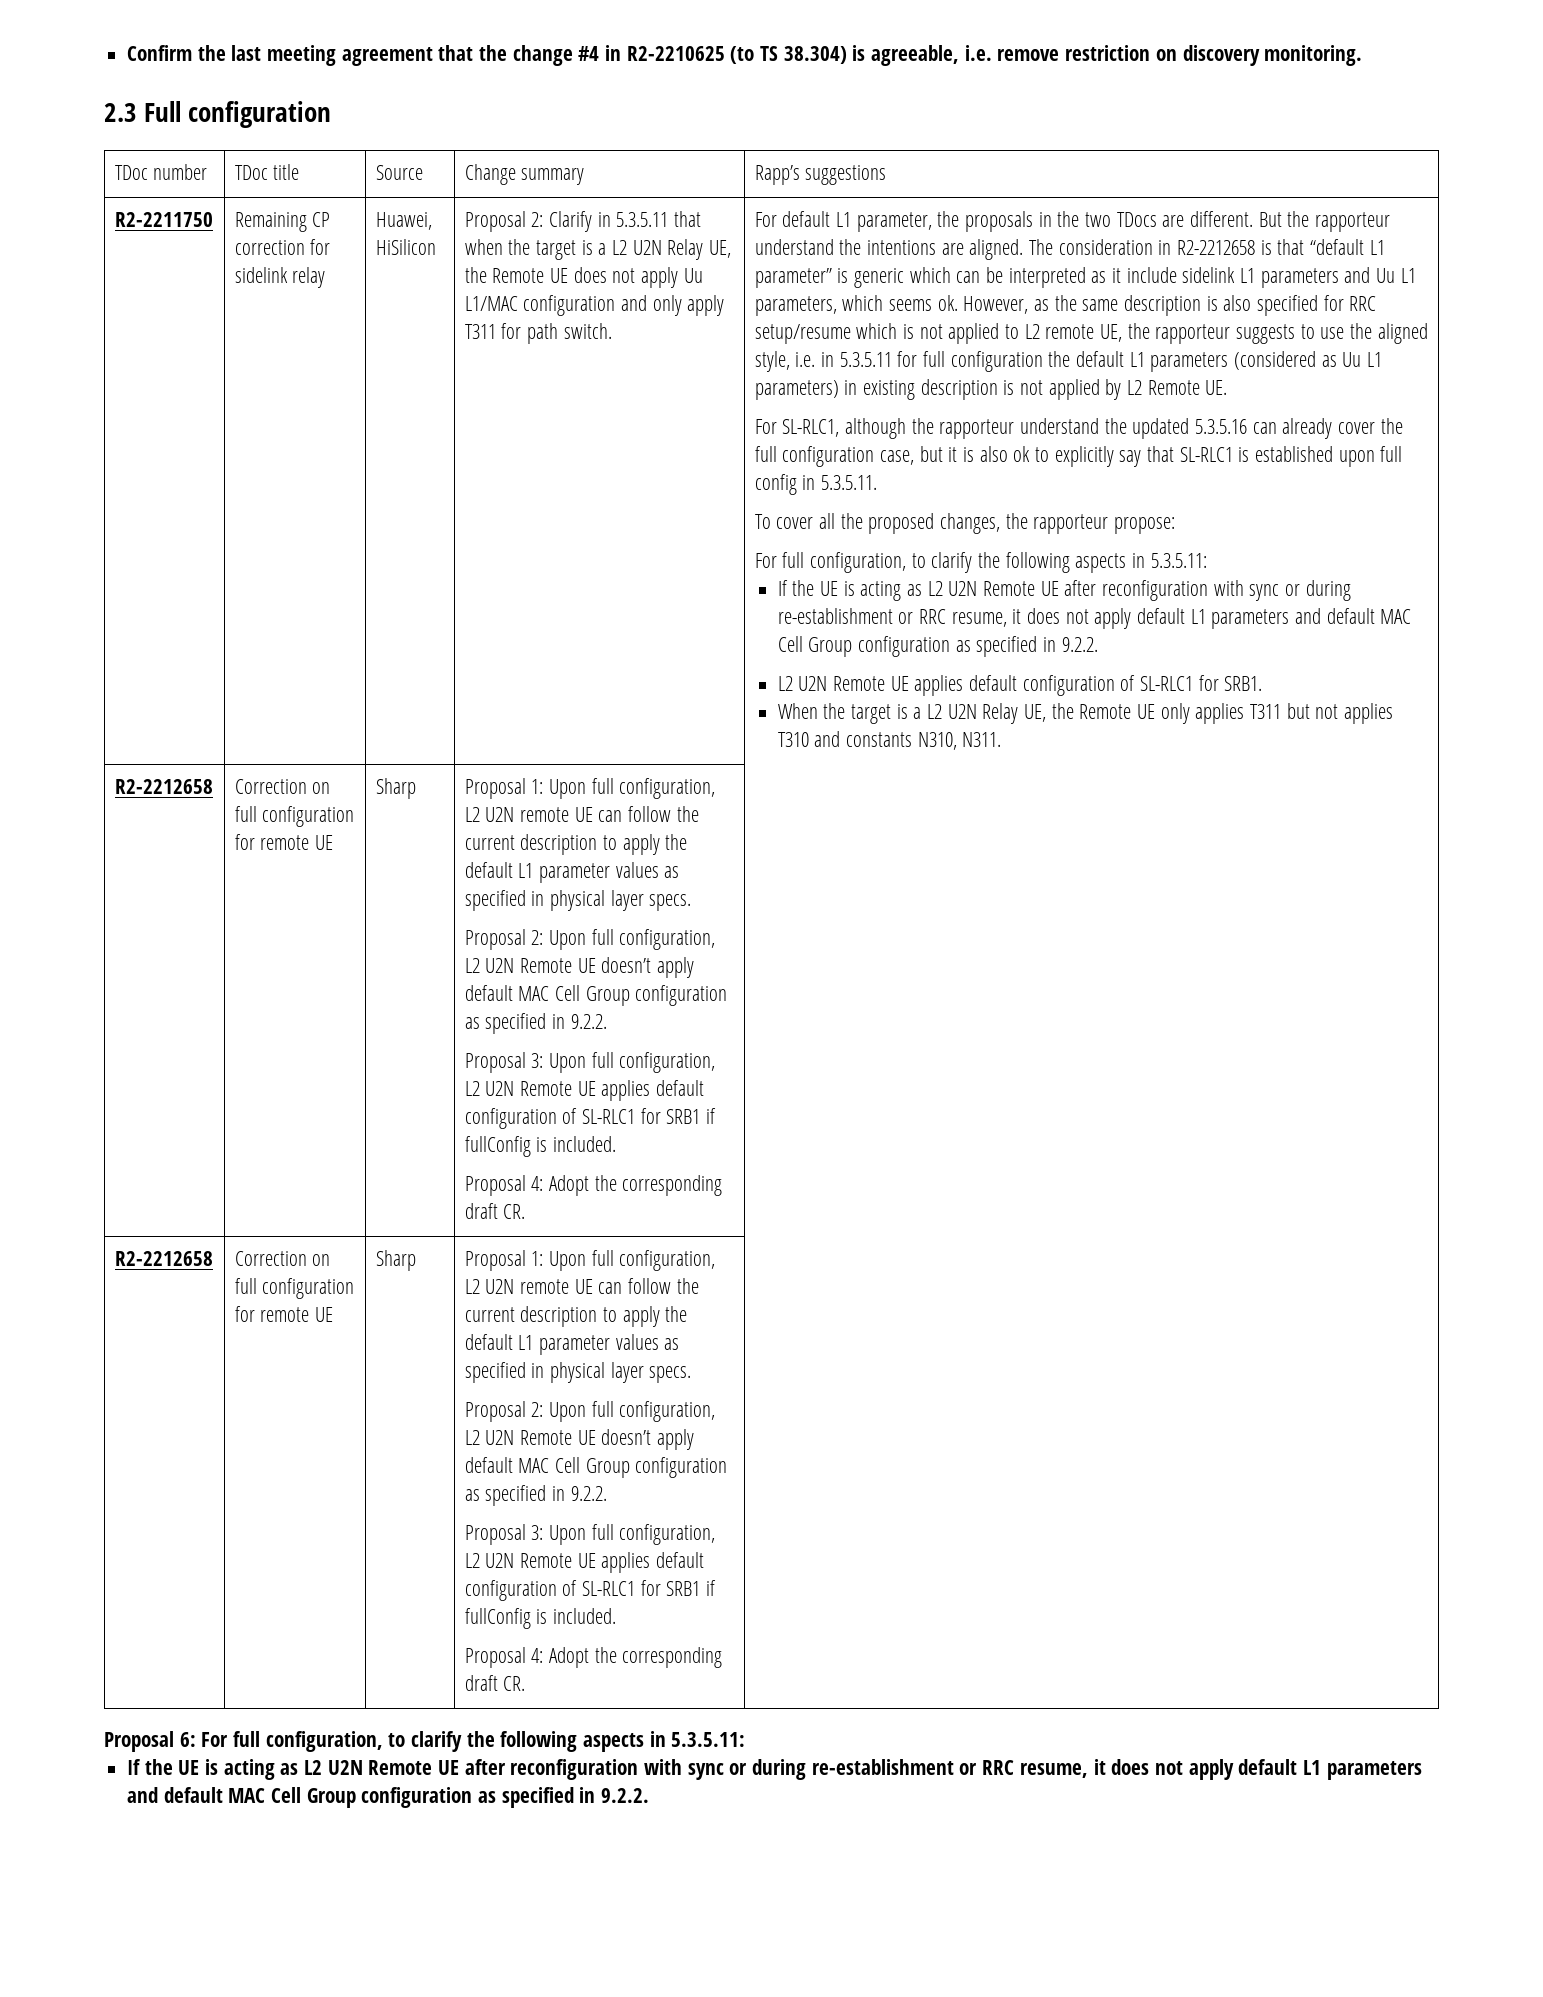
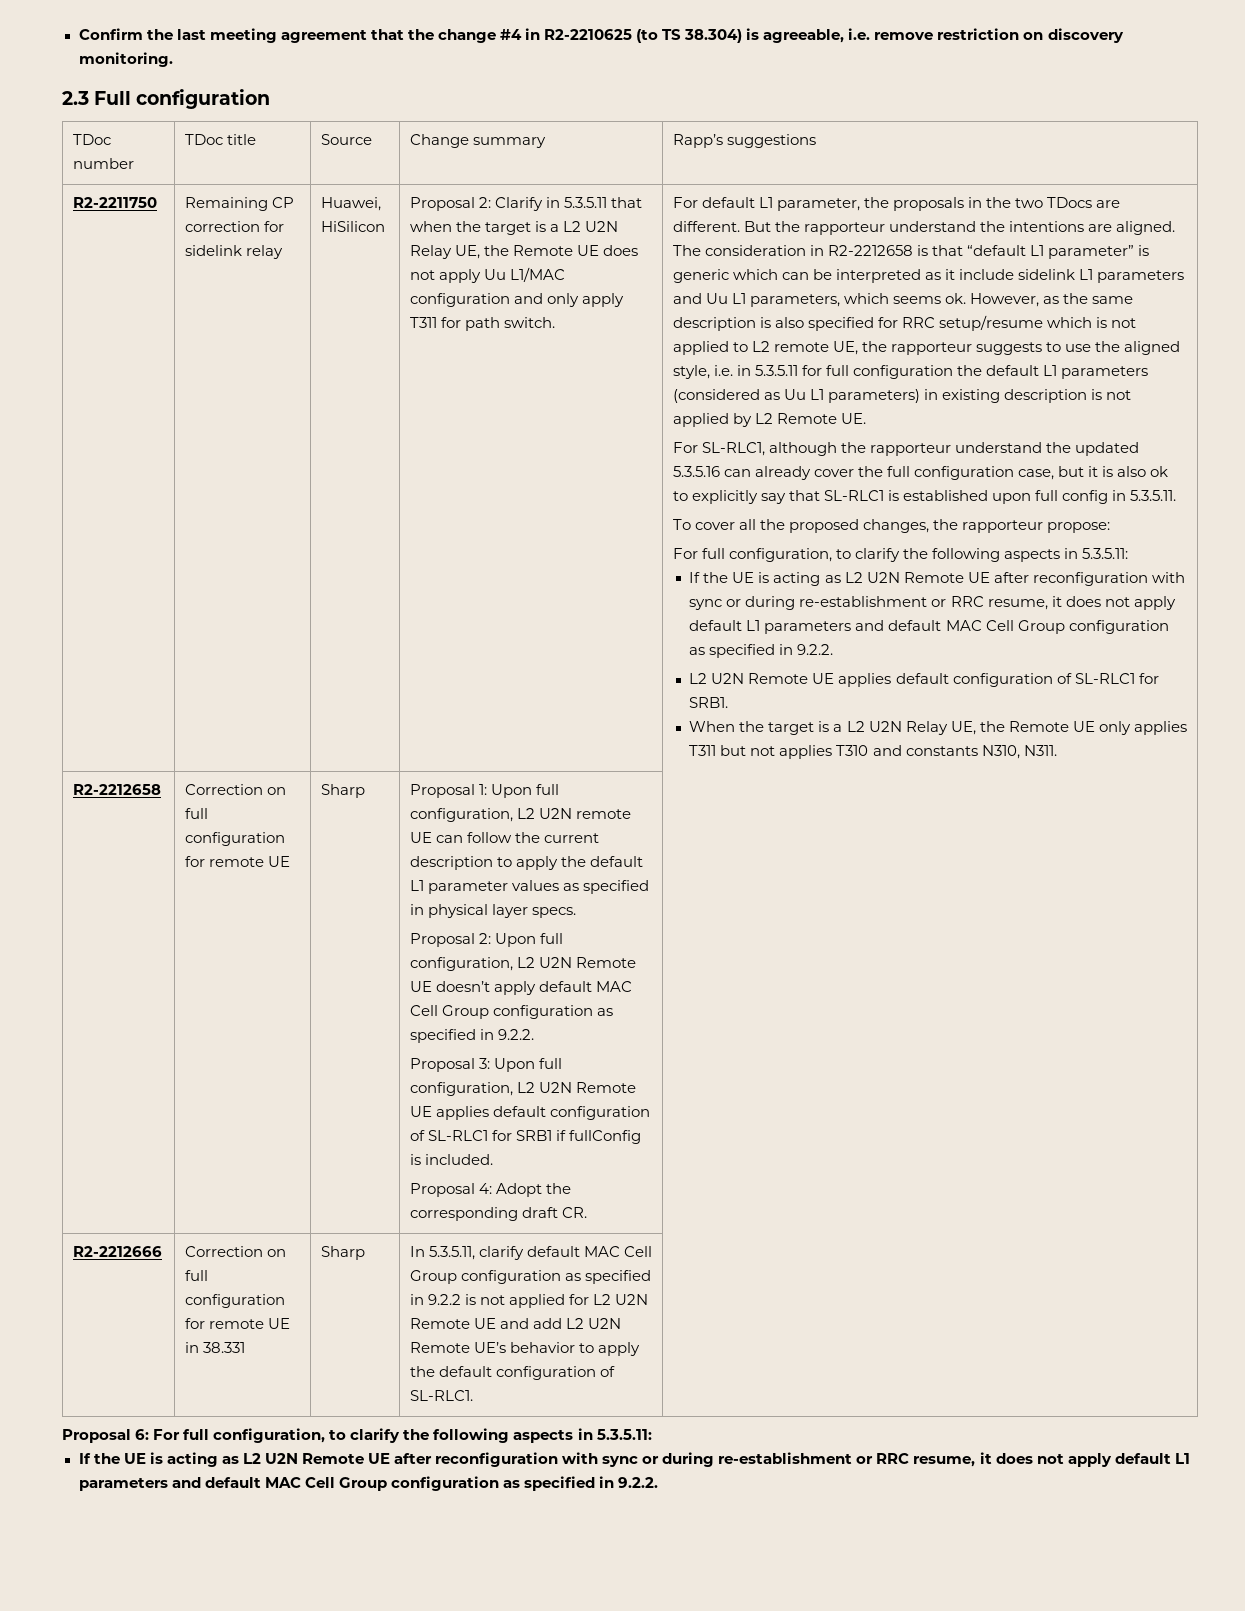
[114,1251,213,1266] [234,1251,331,1266] [234,1278,355,1299] [234,1306,333,1322] [375,1250,416,1271] [464,1250,716,1271] [464,1278,699,1294] [464,1306,688,1327] [464,1334,680,1355] [464,1362,692,1383] [464,1401,716,1422] [464,1429,694,1450] [464,1457,728,1478] [464,1485,607,1506] [464,1524,716,1545] [464,1552,704,1573] [464,1580,716,1601] [464,1608,616,1629] [464,1647,723,1668] [464,1675,526,1691] R2-2212658 | Correction on full configuration for remote UE | Sharp | Proposal 1: Upon full configuration, L2 U2N remote UE can follow the current description to apply the default L1 parameter values as specified in physical layer specs. // Proposal 2: Upon full configuration, L2 U2N Remote UE doesn’t apply default MAC Cell Group configuration as specified in 9.2.2. // Proposal 3: Upon full configuration, L2 U2N Remote UE applies default configuration of SL-RLC1 for SRB1 if fullConfig is included. // Proposal 4: Adopt the corresponding draft CR. -> [72,1246,162,1257] [184,1246,286,1257] [184,1270,208,1281] [184,1294,285,1308] [184,1318,290,1329] [184,1342,245,1353] [320,1246,365,1260] [409,1246,653,1260] [409,1270,651,1284] [409,1294,649,1308] [409,1318,622,1329] [409,1342,640,1356] [409,1366,615,1380] [409,1390,473,1401] R2-2212666 | Correction on full configuration for remote UE in 38.331 | Sharp | In 5.3.5.11, clarify default MAC Cell Group configuration as specified in 9.2.2 is not applied for L2 U2N Remote UE and add L2 U2N Remote UE’s behavior to apply the default configuration of SL-RLC1.

